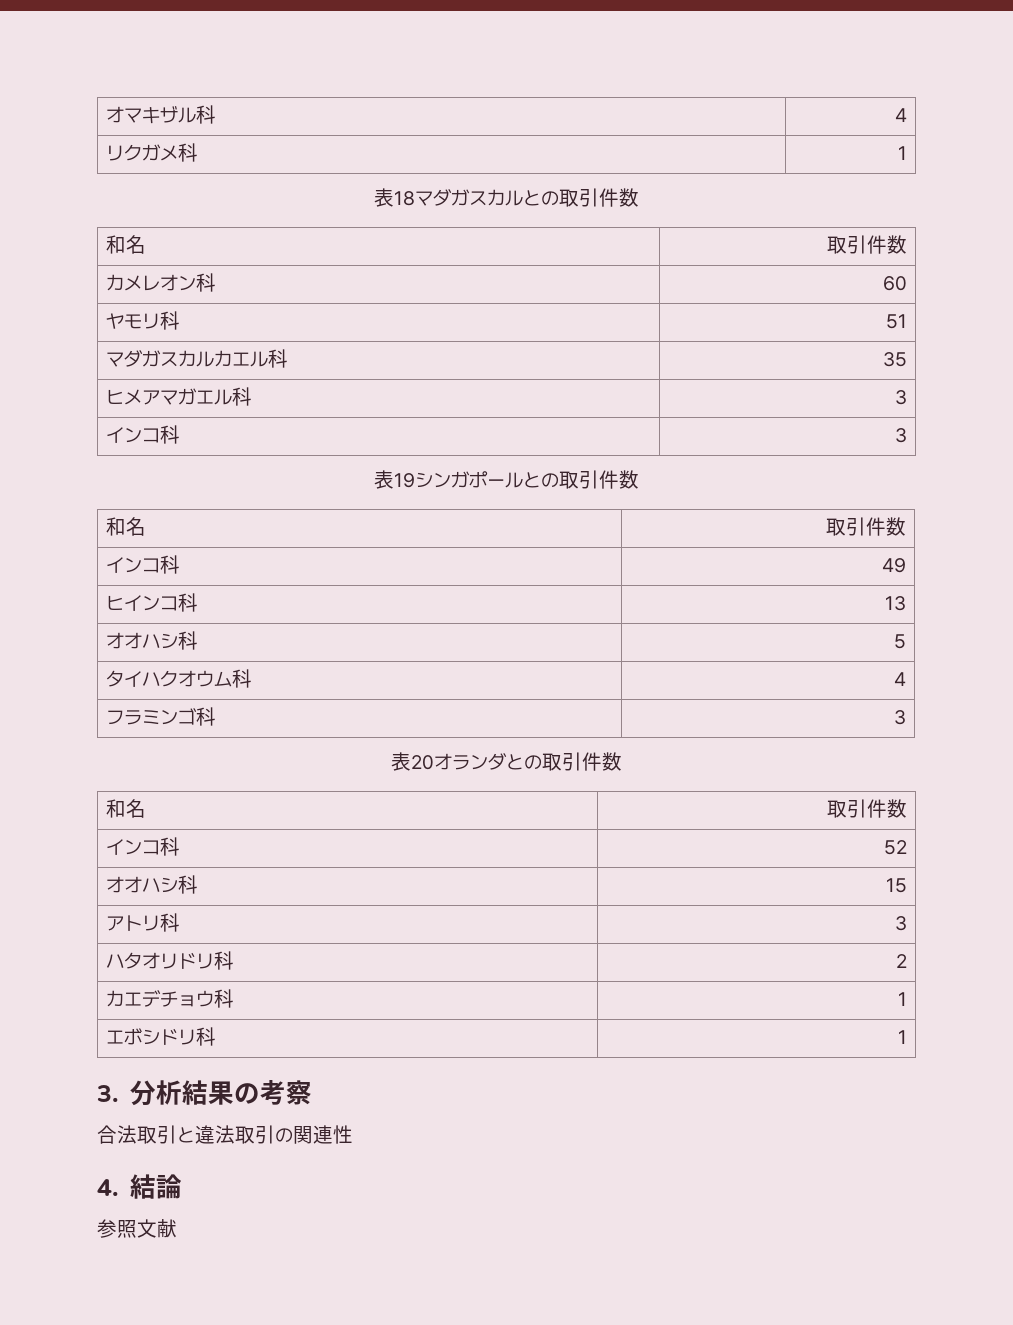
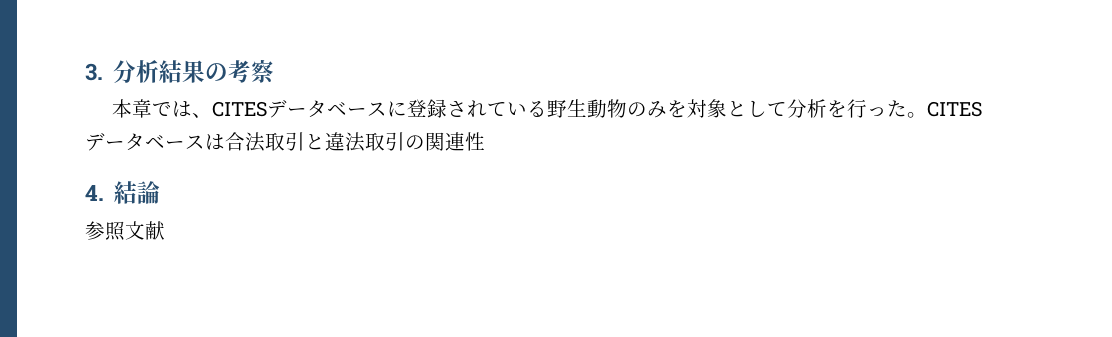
[105,105,216,124] [895,108,908,122] [105,143,198,162] [898,146,908,160] [374,188,639,207] [105,235,146,254] [827,235,908,254] [105,273,216,292] [883,276,908,291] [105,311,180,330] [886,314,908,329] [105,349,288,368] [883,352,908,367] [105,387,252,406] [895,390,908,405] [105,425,180,444] [895,428,908,443] [374,470,639,489] [105,517,146,536] [826,517,907,536] [105,555,180,574] [882,558,907,573] [105,593,198,612] [885,596,907,611] [105,631,198,650] [894,634,907,649] [105,669,252,688] [894,672,907,686] [105,707,216,726] [894,710,907,725] [391,752,622,771] [105,799,146,818] [827,799,908,818] [105,837,180,856] [884,840,908,855] [105,875,198,894] [886,878,908,893] [105,913,180,932] [895,916,908,931] [105,951,234,970] [896,954,908,968] [105,989,234,1008] [898,992,908,1006] [105,1027,216,1046] [898,1030,908,1044] オマキザル科 | 4 // リクガメ科 | 1 // 表18マダガスカルとの取引件数 // 和名 | 取引件数 // カメレオン科 | 60 // ヤモリ科 | 51 // マダガスカルカエル科 | 35 // ヒメアマガエル科 | 3 // インコ科 | 3 // 表19シンガポールとの取引件数 // 和名 | 取引件数 // インコ科 | 49 // ヒインコ科 | 13 // オオハシ科 | 5 // タイハクオウム科 | 4 // フラミンゴ科 | 3 // 表20オランダとの取引件数 // 和名 | 取引件数 // インコ科 | 52 // オオハシ科 | 15 // アトリ科 | 3 // ハタオリドリ科 | 2 // カエデチョウ科 | 1 // エボシドリ科 | 1 // -> (85, 72) none
(313, 1092) none -> [111,99,982,118] [85,133,225,151] 本章では、CITESデータベースに登録されている野生動物のみを対象として分析を行った。CITESデータベースは

